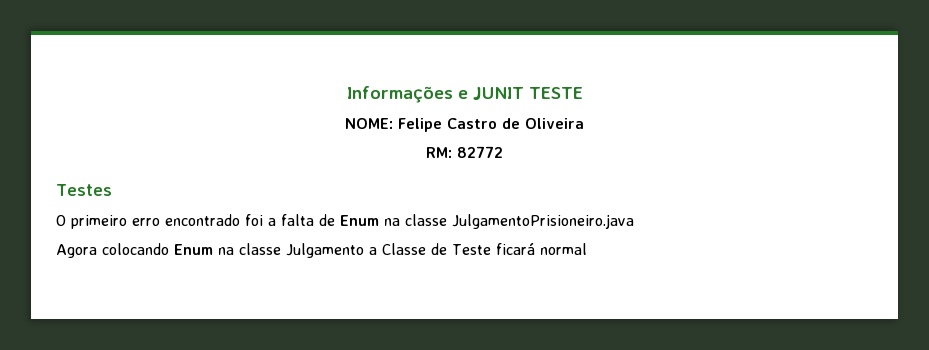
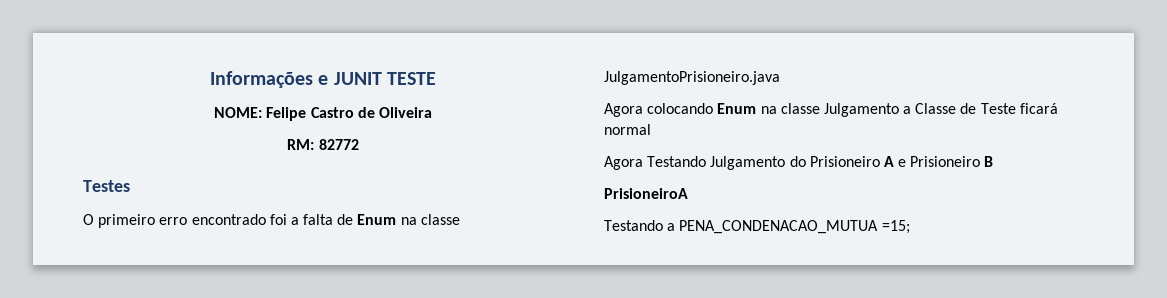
(587, 249) none -> [604,156,994,170] [604,188,688,199] [604,220,910,234] // Agora Testando Julgamento do Prisioneiro A e Prisioneiro B // PrisioneiroA // Testando a PENA_CONDENACAO_MUTUA =15;

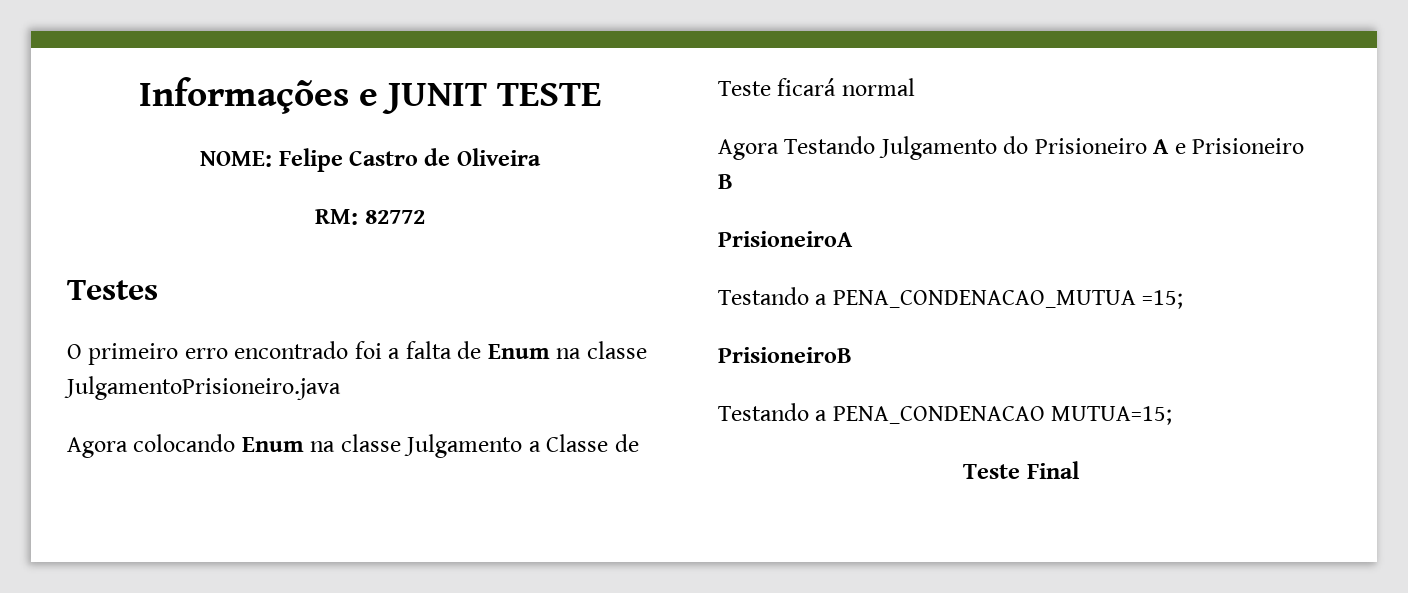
(910, 227) none -> [718,347,852,363] [718,403,1173,425] [963,461,1080,479] // PrisioneiroB // Testando a PENA_CONDENACAO MUTUA=15; // Teste Final

